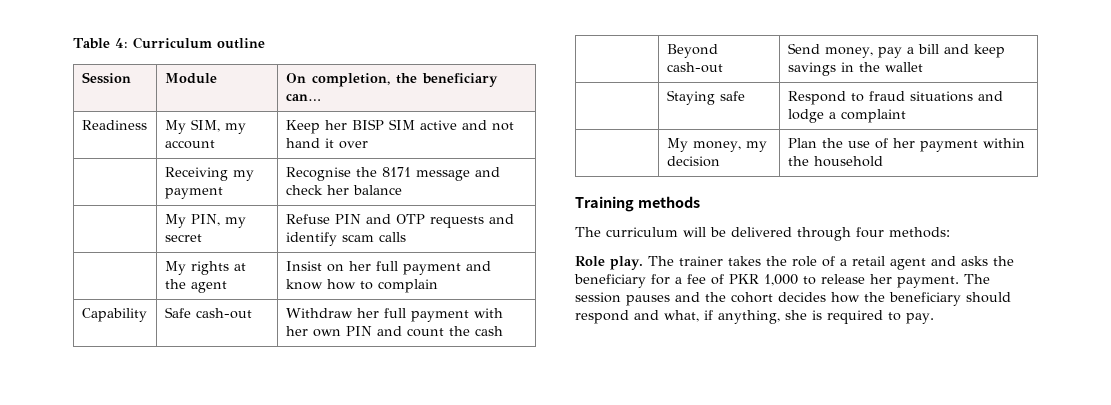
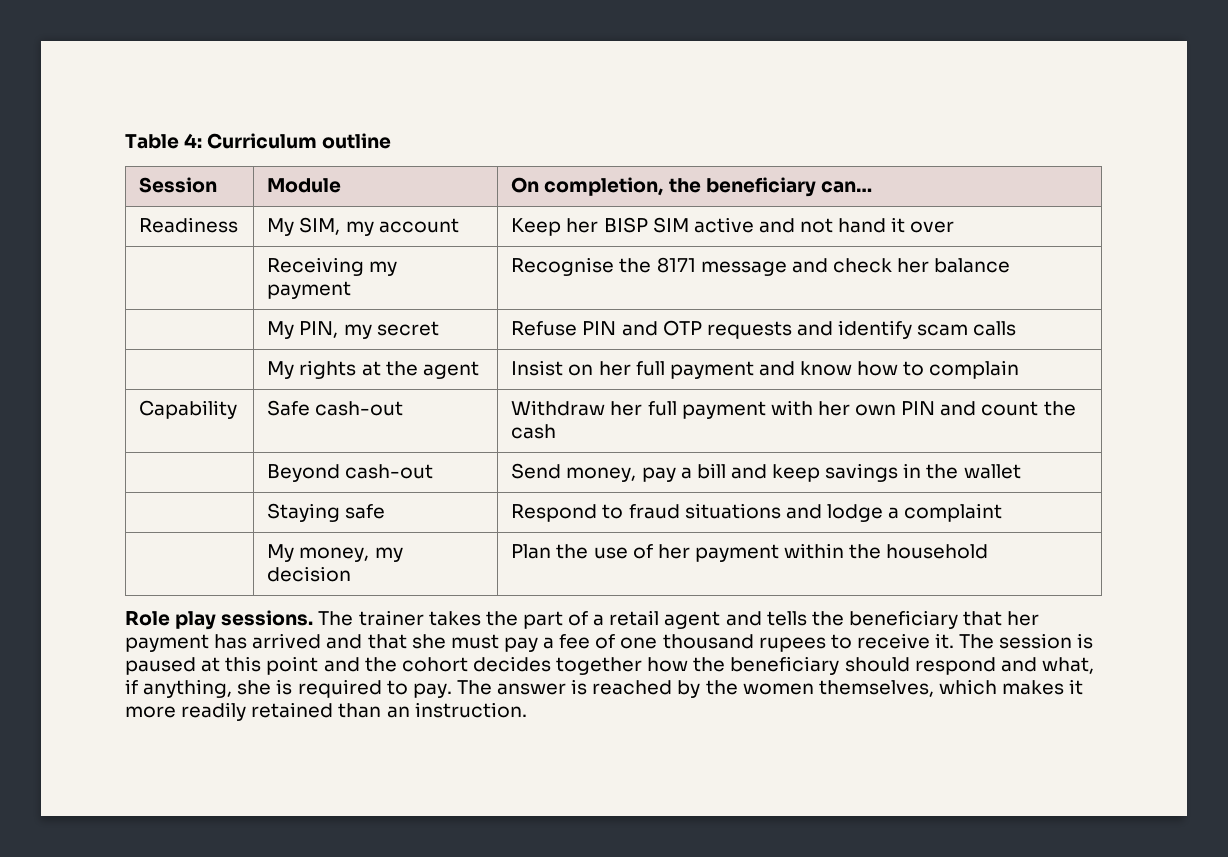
[575,196,700,212] [575,227,950,241] // Training methods // The curriculum will be delivered through four methods: -> (989, 551) none
[610,256,643,270] play. -> [175,610,314,630] play sessions.
[791,256,817,267] role -> [522,611,563,629] part
[960,256,1014,266] [574,274,990,288] [575,292,670,306] asks the beneficiary for a fee of PKR 1,000 to release her payment. The session pauses -> [766,610,1040,629] [125,633,1094,652] [125,656,319,675] tells the beneficiary that her payment has arrived and that she must pay a fee of one thousand rupees to receive it. The session is paused at this point
(826, 297) none -> [556,657,643,675] together
(934, 318) none -> [456,679,1084,698] [125,702,527,721] The answer is reached by the women themselves, which makes it more readily retained than an instruction.

